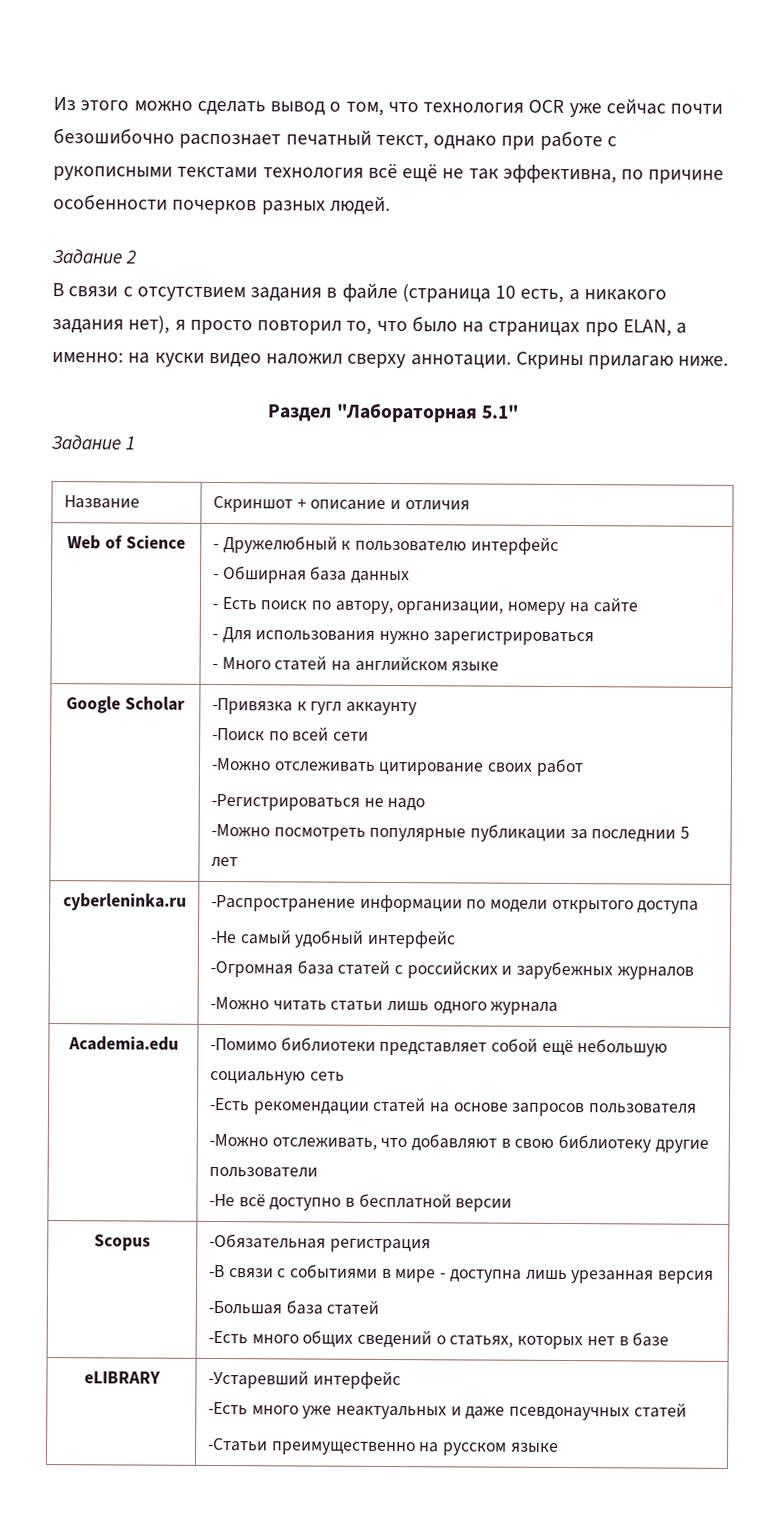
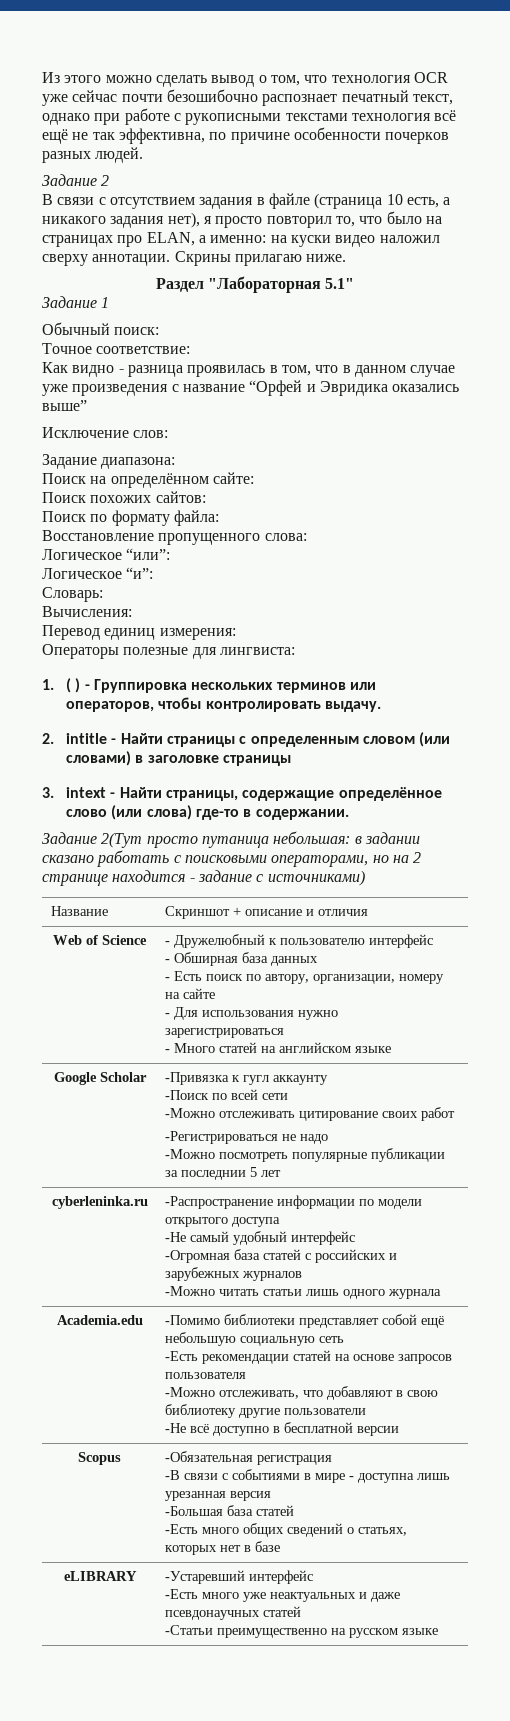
(136, 443) none -> [42,322,160,335] [42,343,191,354] [42,362,456,377] [42,380,460,396] [42,400,87,411] [42,427,169,438] [42,454,176,469] [42,472,254,488] [42,491,206,503] [42,510,219,526] [42,530,307,545] [42,548,171,560] [42,567,154,579] [42,587,103,602] [42,606,132,617] [42,625,236,640] [42,644,295,659] [42,678,376,693] [65,697,381,712] [42,732,451,747] [65,751,291,766] [42,787,442,801] [65,805,349,820] [42,831,420,848] [42,850,422,867] [42,870,365,886] // Обычный поиск: // Точное соответствие: // Как видно - разница проявилась в том, что в данном случае уже произведения с название “Орфей и Эвридика оказались выше” // Исключение слов: // Задание диапазона: // Поиск на определённом сайте: // Поиск похожих сайтов: // Поиск по формату файла: // Восстановление пропущенного слова: // Логическое “или”: // Логическое “и”: // Словарь: // Вычисления: // Перевод единиц измерения: // Операторы полезные для лингвиста: // 1. ( ) - Группировка нескольких терминов или операторов, чтобы контролировать выдачу. // 2. intitle - Найти страницы с определенным словом (или словами) в заголовке страницы // 3. intext - Найти страницы, содержащие определённое слово (или слова) где-то в содержании. // Задание 2(Тут просто путаница небольшая: в задании сказано работать с поисковыми операторами, но на 2 странице находится - задание с источниками)

